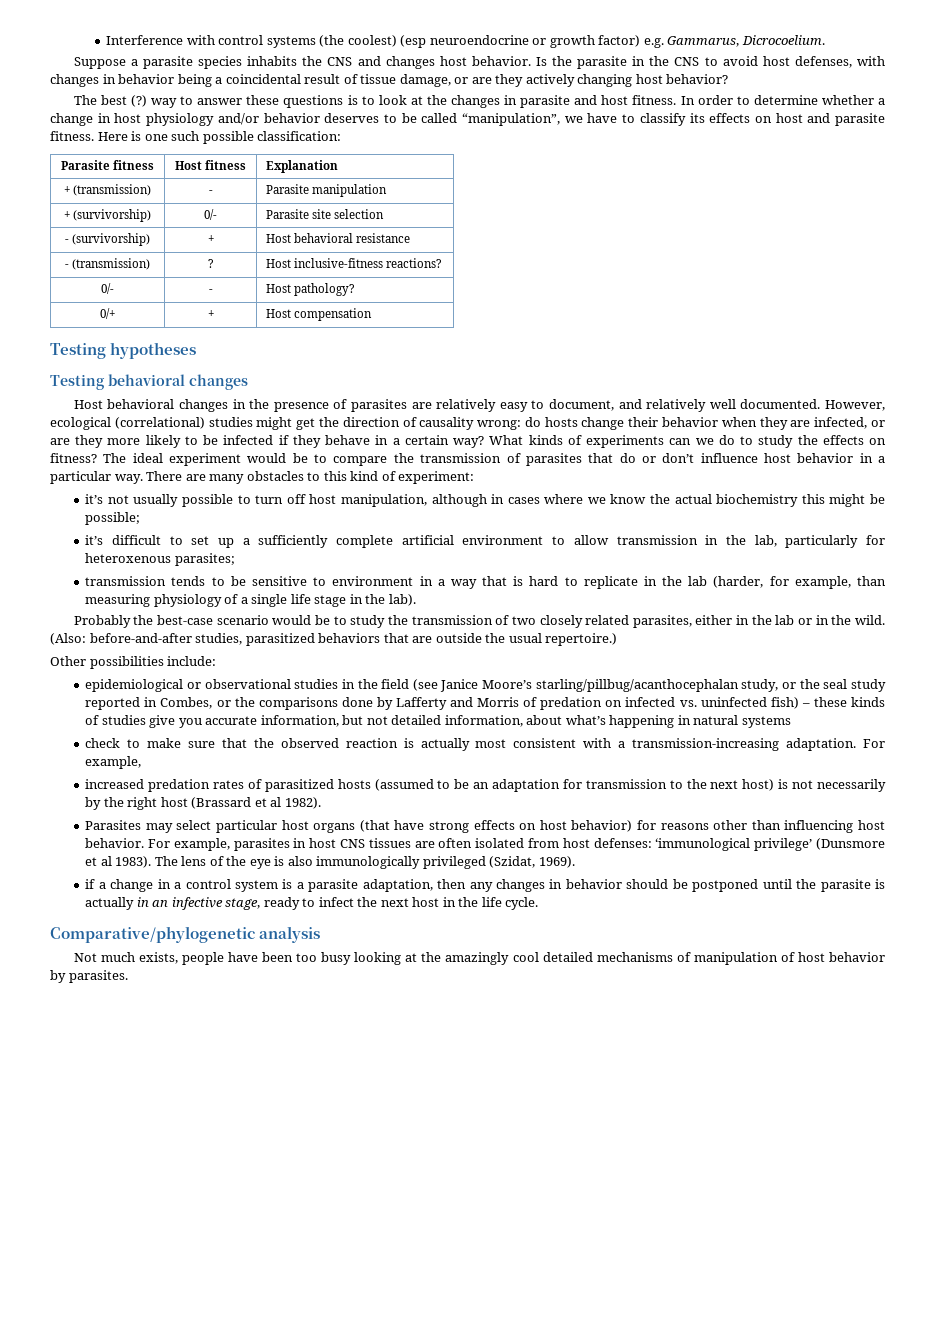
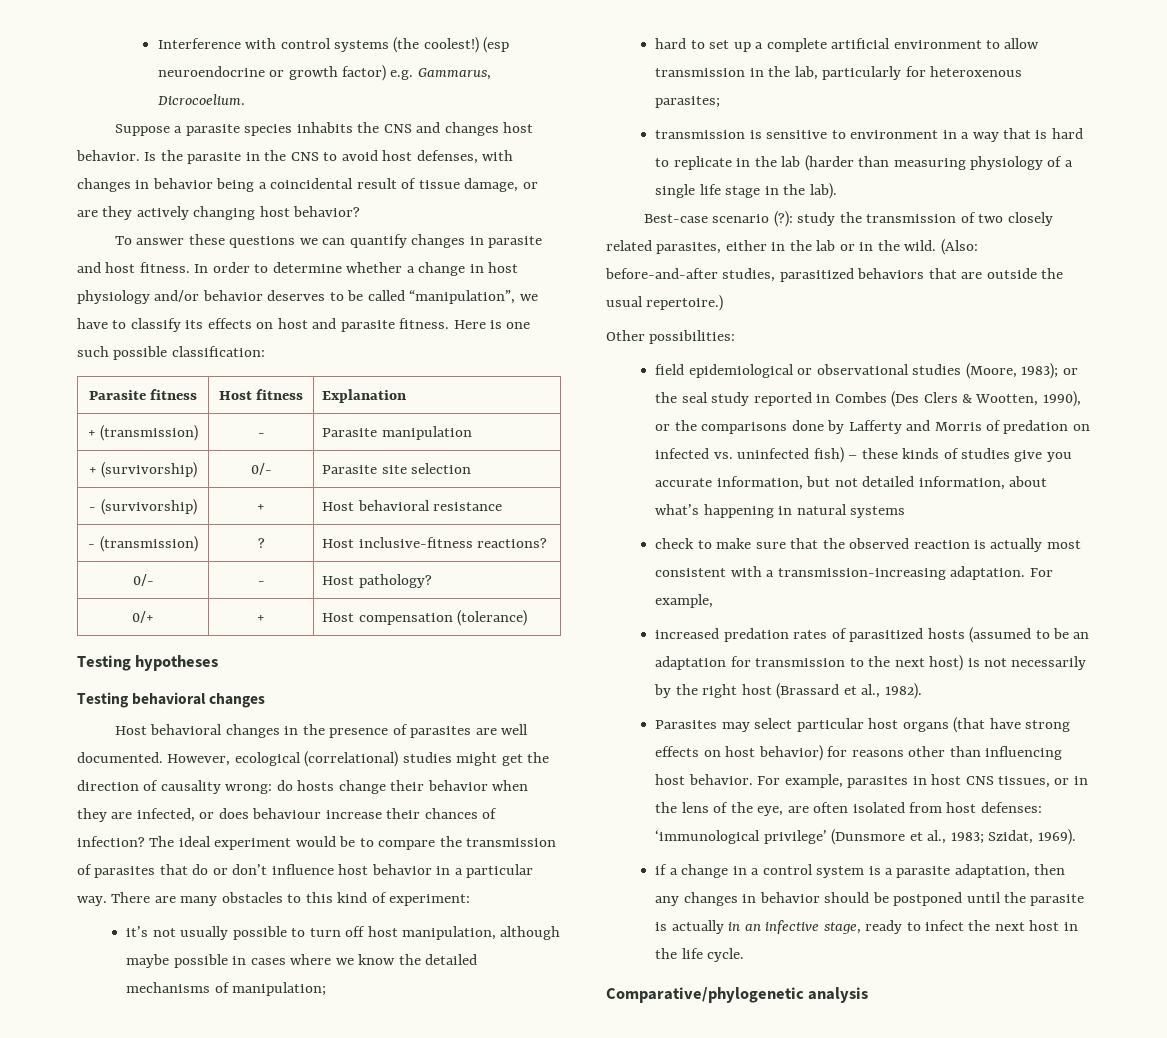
[347,35,397,47] coolest) -> [423,37,479,53] coolest!)
[73,95,447,108] The best (?) way to answer these questions is to look at the -> [114,234,407,248] To answer these questions we can quantify
(372, 314) none -> [457,610,528,626] (tolerance)
[436,399,707,412] relatively easy to document, and relatively -> (497, 731) none
[50,435,887,448] [50,453,97,463] are they more likely to be infected if they behave in a certain way? What kinds of experiments can we do to study the effects on fitness? -> [218,808,498,819] [77,836,145,847] does behaviour increase their chances of infection?
(487, 500) none -> [126,954,228,968] maybe possible
[674,494,885,507] [85,512,141,525] [85,535,161,545] actual biochemistry this might be possible; // it’s difficult -> [425,954,478,965] [126,982,327,996] [655,38,687,49] detailed mechanisms of manipulation; // hard
[258,535,329,548] sufficiently -> (764, 45) none
[171,576,246,586] tends to be -> [749,130,762,139] is
[713,576,851,589] (harder, for example, -> [804,155,854,171] (harder
[73,615,347,628] Probably the best-case scenario would be to -> [643,211,793,227] Best-case scenario (?):
[89,656,217,669] possibilities include: // -> [649,330,736,344] [655,364,685,375] possibilities: // field
[341,679,779,692] in the field (see Janice Moore’s starling/pillbug/acanthocephalan study, -> [965,363,1059,379] (Moore, 1983);
[160,697,213,709] Combes, -> [834,391,1081,407] Combes (Des Clers & Wootten, 1990),
[270,797,282,807] al -> [861,684,881,698] al.,
[368,838,411,848] tissues -> [998,776,1088,788] [655,802,784,816] tissues, or in the lens of the eye,
[100,856,536,869] al 1983). The lens of the eye is also immunologically privileged (Szidat, -> [927,830,1034,844] al., 1983; Szidat,
[73,952,885,965] [50,970,128,983] // Not much exists, people have been too busy looking at the amazingly cool detailed mechanisms of manipulation of host behavior by parasites. -> (869, 995) none

